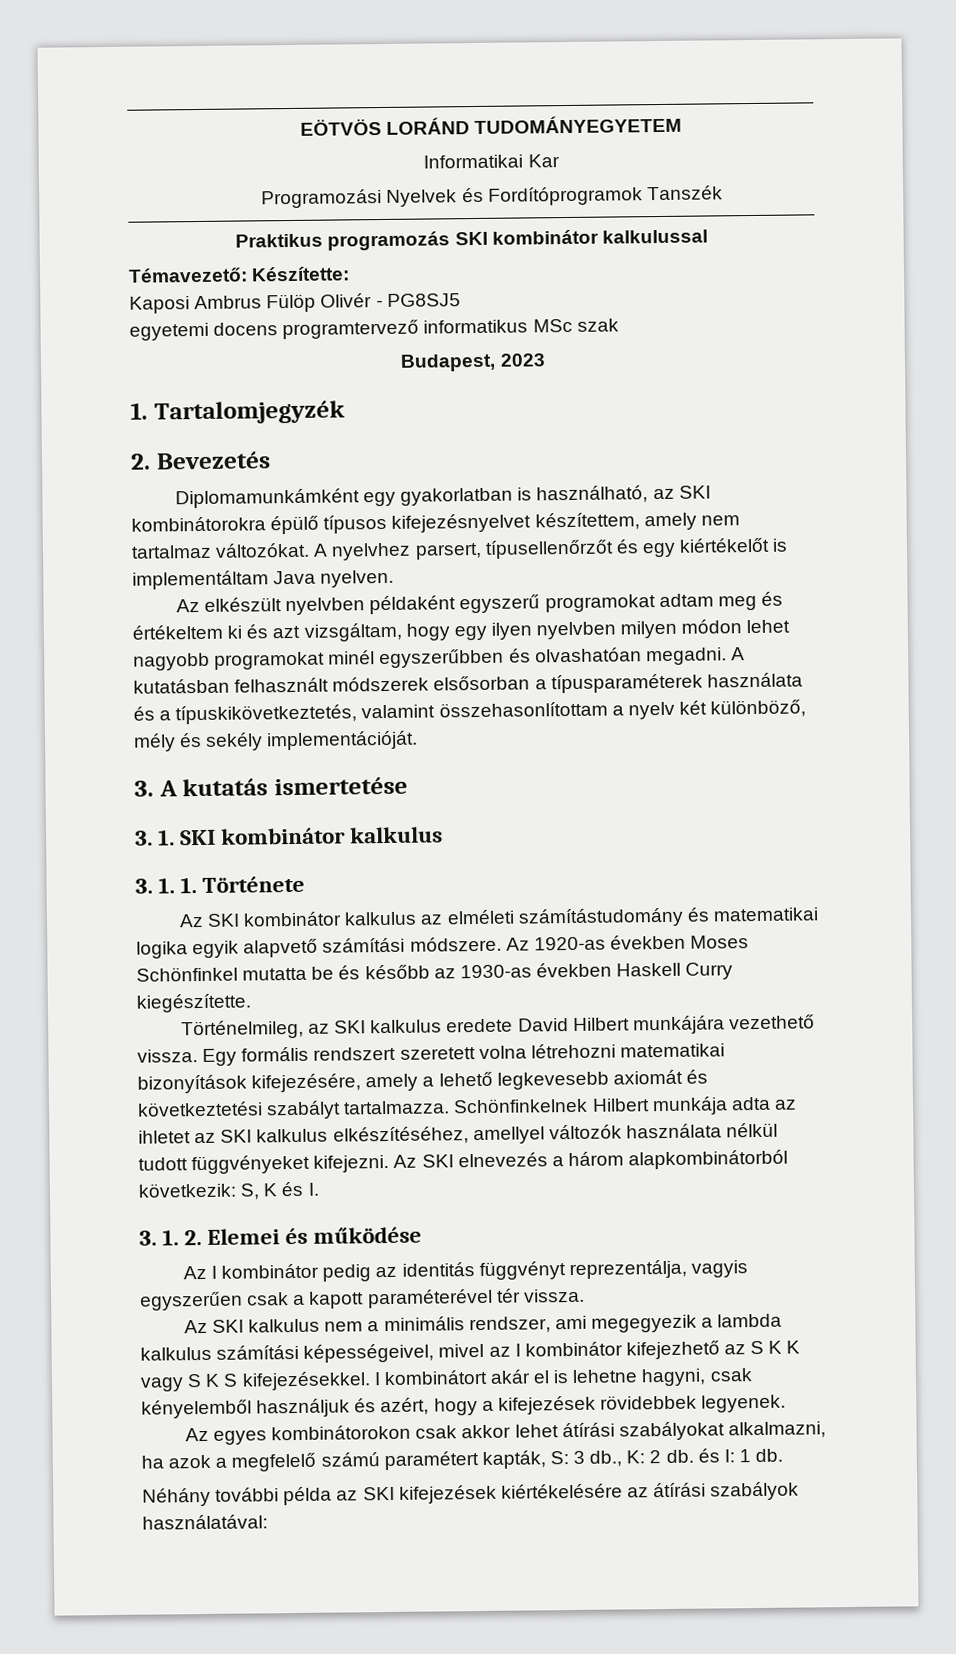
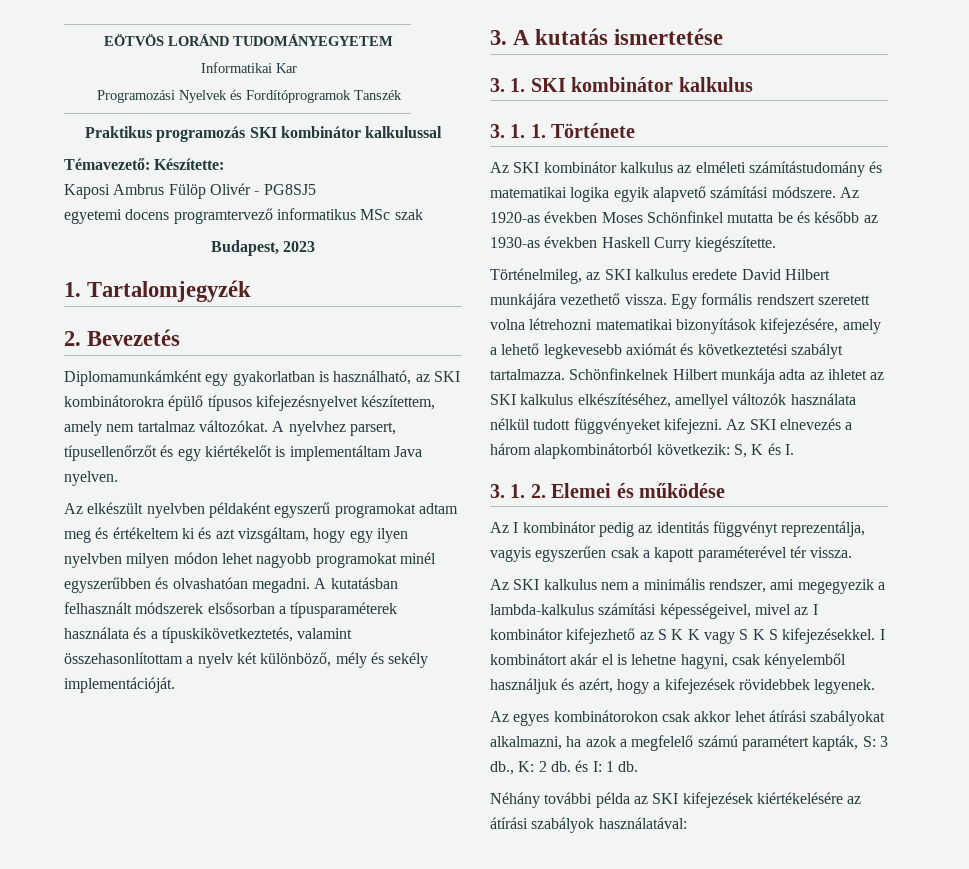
[612,1069,683,1085] axiomát -> [625,343,677,355] axiómát
[717,1313,783,1328] [140,1346,212,1361] lambda kalkulus -> [490,604,594,615] lambda-kalkulus

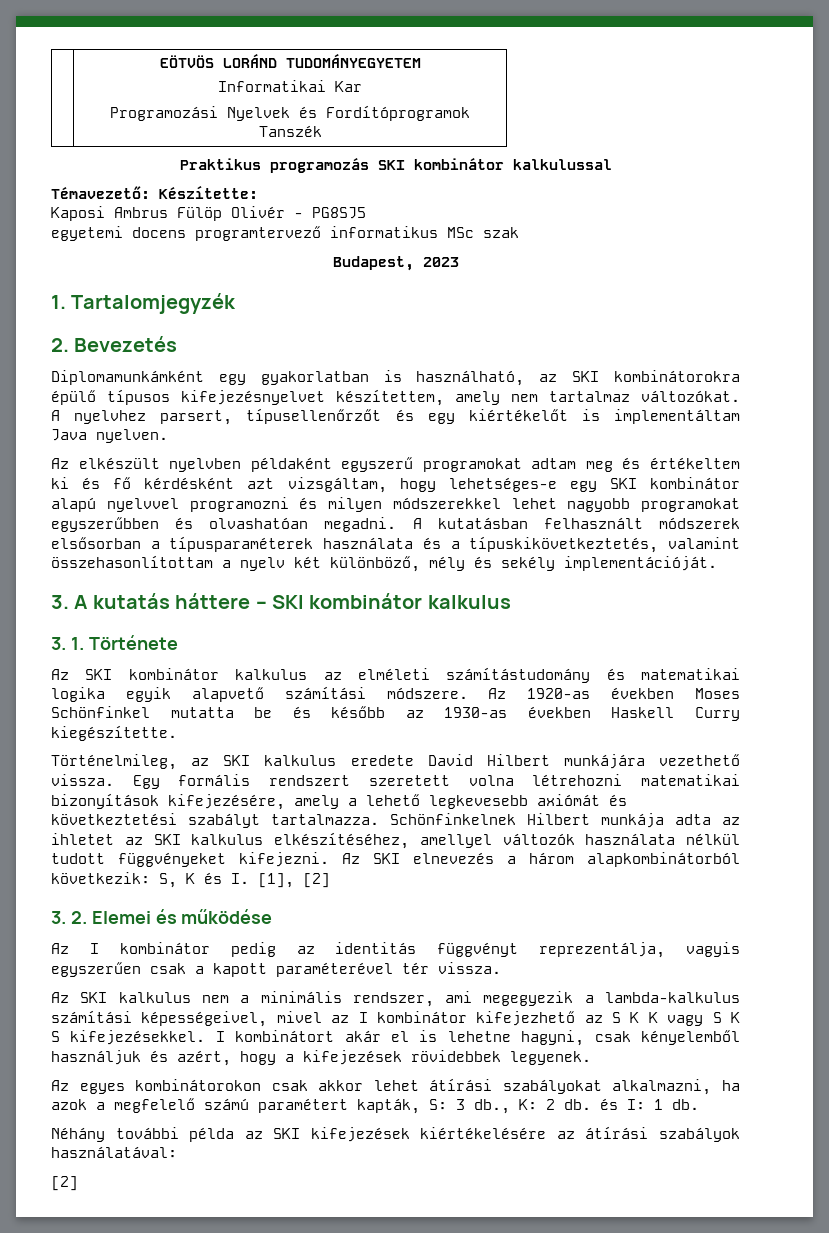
(212, 533) none -> [113,477,235,489] fő kérdésként
[349,528,408,543] [64,552,218,568] egy ilyen nyelvben milyen módon -> [448,477,741,492] [51,497,501,512] lehetséges-e egy SKI kombinátor alapú nyelvvel programozni és milyen módszerekkel
[399,552,436,564] minél -> (740, 505) none
[614,28,724,45] [490,78,526,92] ismertetése // 3. 1. -> [175,593,267,609] háttere –
[530,124,546,138] 1. -> (84, 643) none
[490,484,526,498] // 3. 1. -> [258,873,330,888] [51,911,66,924] [1], [2] // 3.
(687, 823) none -> [51,1176,78,1191] // [2]

